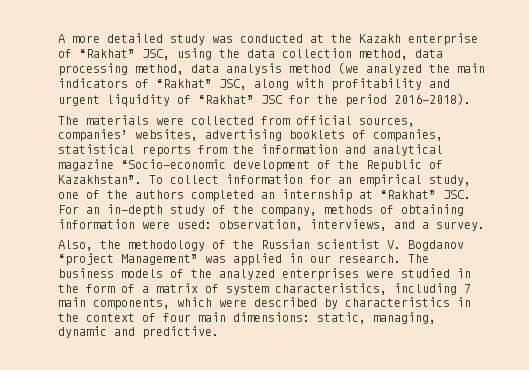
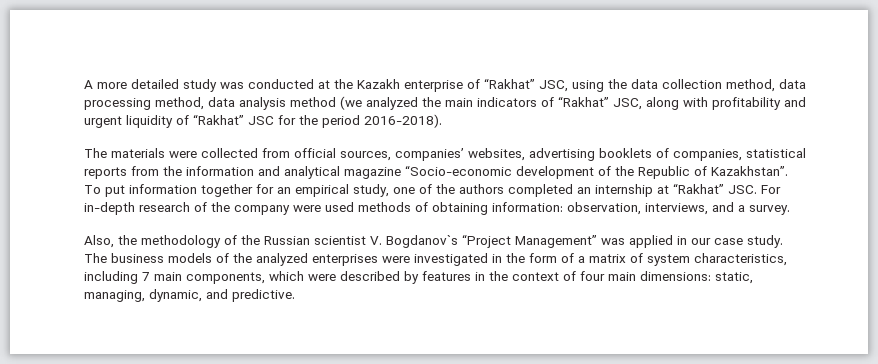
[170,174,304,184] collect information -> [104,184,253,197] put information together
[86,204,465,217] [58,219,213,229] an in-depth study of the company, methods of obtaining information were used: -> [83,202,563,215] in-depth research of the company were used methods of obtaining information:
[408,240,465,251] [58,253,115,266] Bogdanov “project -> [385,234,511,248] Bogdanov`s “Project
[338,254,402,263] research. -> [713,235,783,248] case study.
[401,268,451,278] studied -> [413,253,488,266] investigated
[345,297,451,307] characteristics -> [421,271,471,281] features
[58,326,108,338] dynamic -> [148,289,202,302] dynamic,

